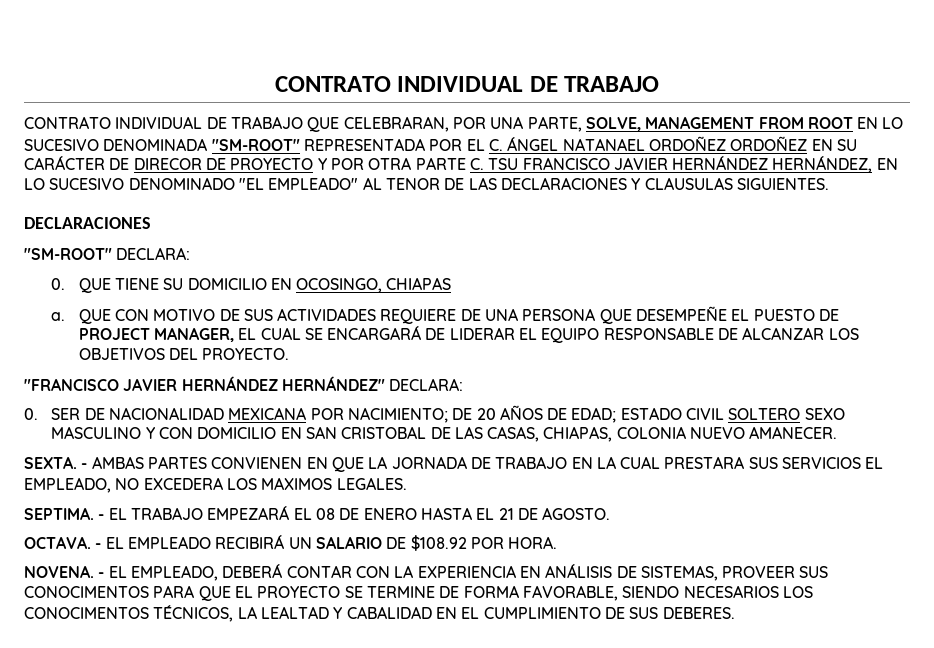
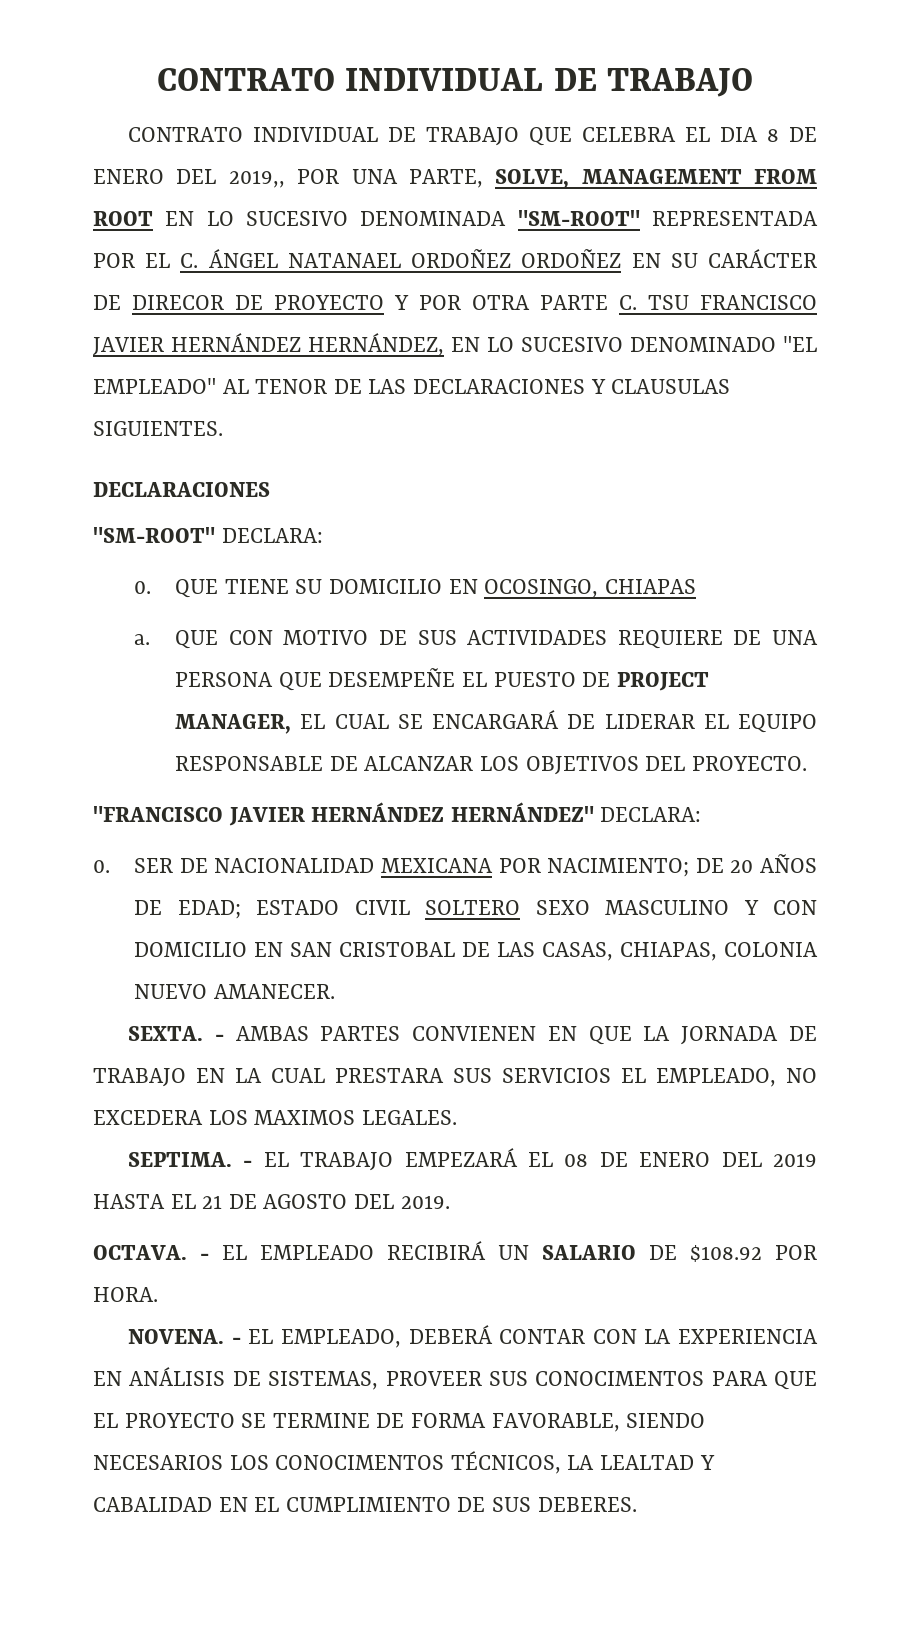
[343,116,449,132] CELEBRARAN, -> [581,127,817,142] [93,169,285,188] CELEBRA EL DIA 8 DE ENERO DEL 2019,,
(417, 514) none -> [721,1152,818,1167] DEL 2019
[542,507,611,520] AGOSTO. -> [263,1194,450,1209] AGOSTO DEL 2019.

